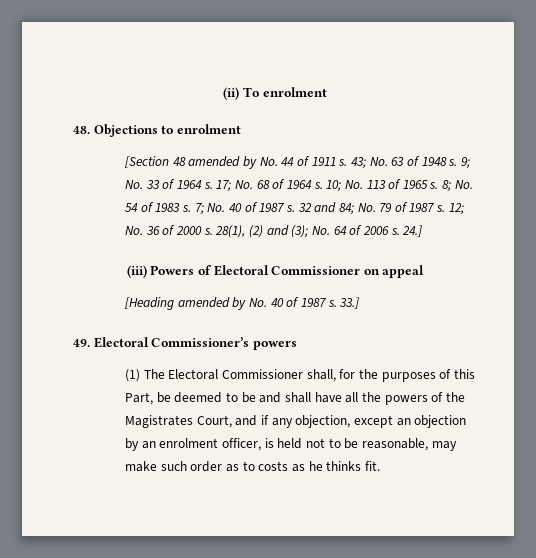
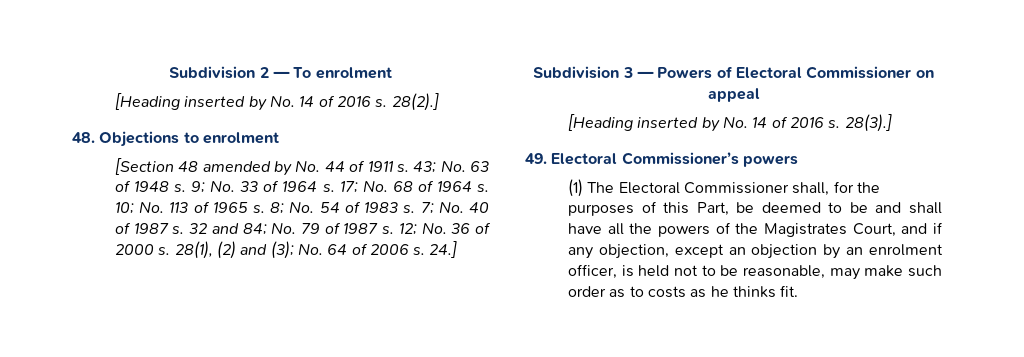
[223,87,240,100] (ii) -> [169,66,290,79] Subdivision 2 —
(327, 92) none -> [114,93,439,111] // [Heading inserted by No. 14 of 2016 s. 28(2).]
[126,265,147,278] (iii) -> [533,66,655,79] Subdivision 3 —
[177,297,360,310] amended by No. 40 of 1987 s. 33.] -> [637,114,892,132] inserted by No. 14 of 2016 s. 28(3).]

